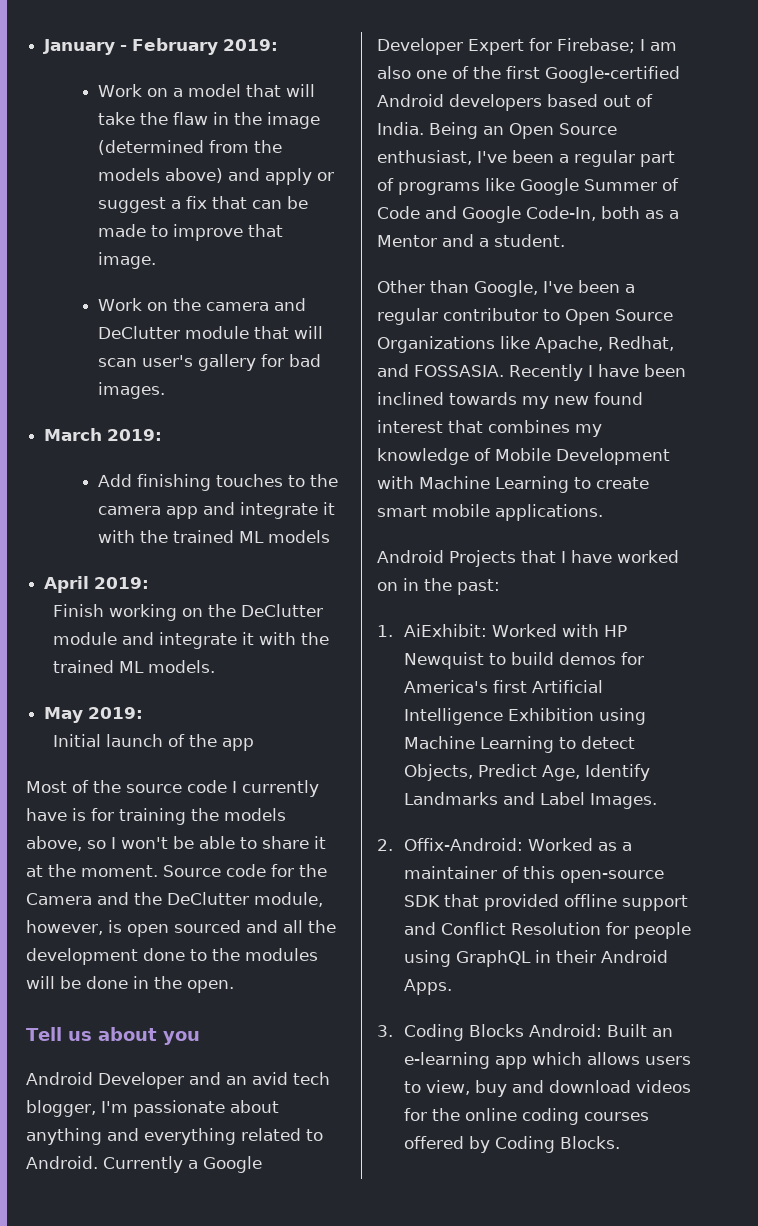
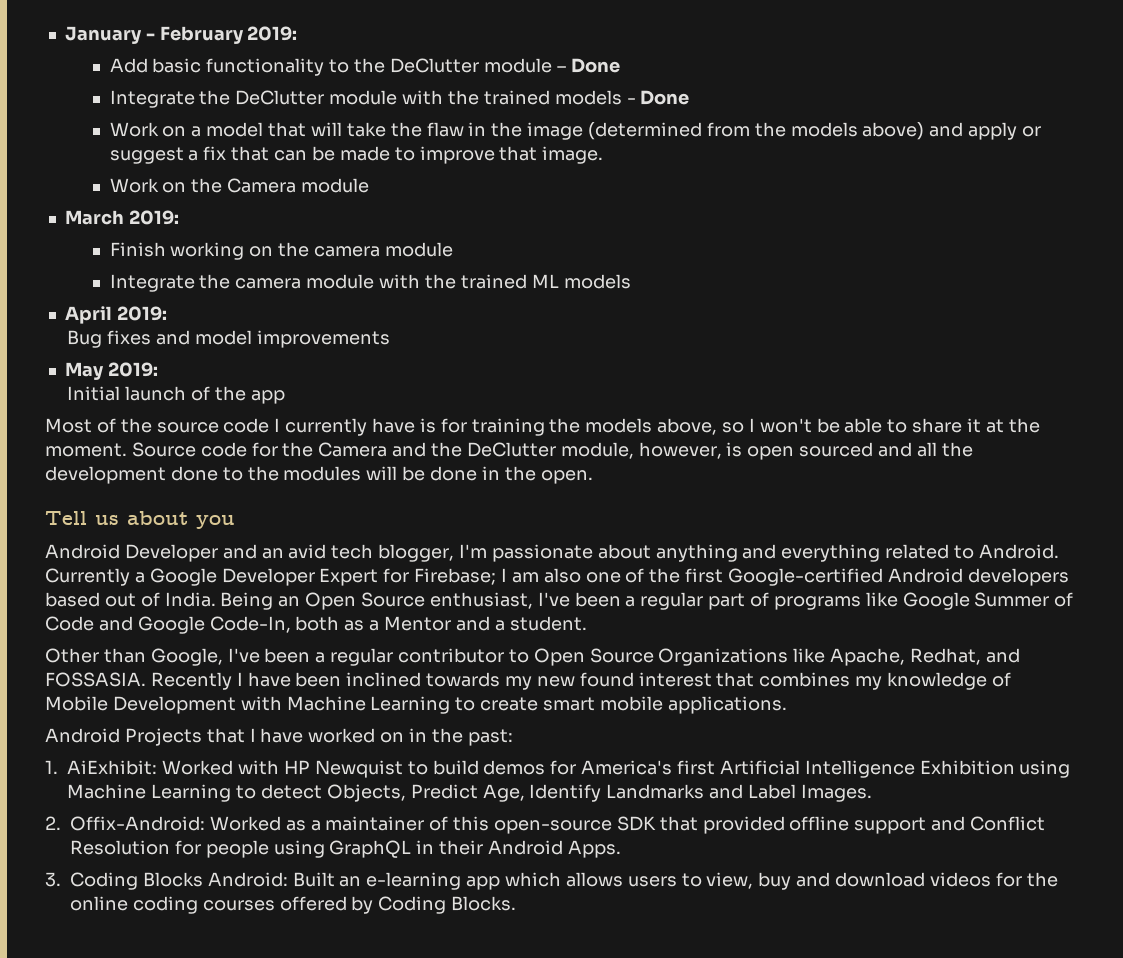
(279, 45) none -> [109,58,620,76] [109,90,690,108] // Add basic functionality to the DeClutter module – Done // Integrate the DeClutter module with the trained models - Done
[205,298,306,311] [98,326,324,339] [98,354,322,371] [98,382,166,399] [44,428,163,441] [98,474,339,491] [98,502,336,519] camera and DeClutter module that will scan user's gallery for bad images. // March 2019: // Add finishing touches to the camera app and integrate it -> [227,178,370,193] [64,210,179,225] [109,242,453,260] [109,274,375,292] Camera module // March 2019: // Finish working on the camera module // Integrate the camera module
[52,604,323,621] [52,632,329,649] [52,660,215,673] Finish working on the DeClutter module and integrate it with the trained ML models. -> [67,330,390,348] Bug fixes and model improvements

